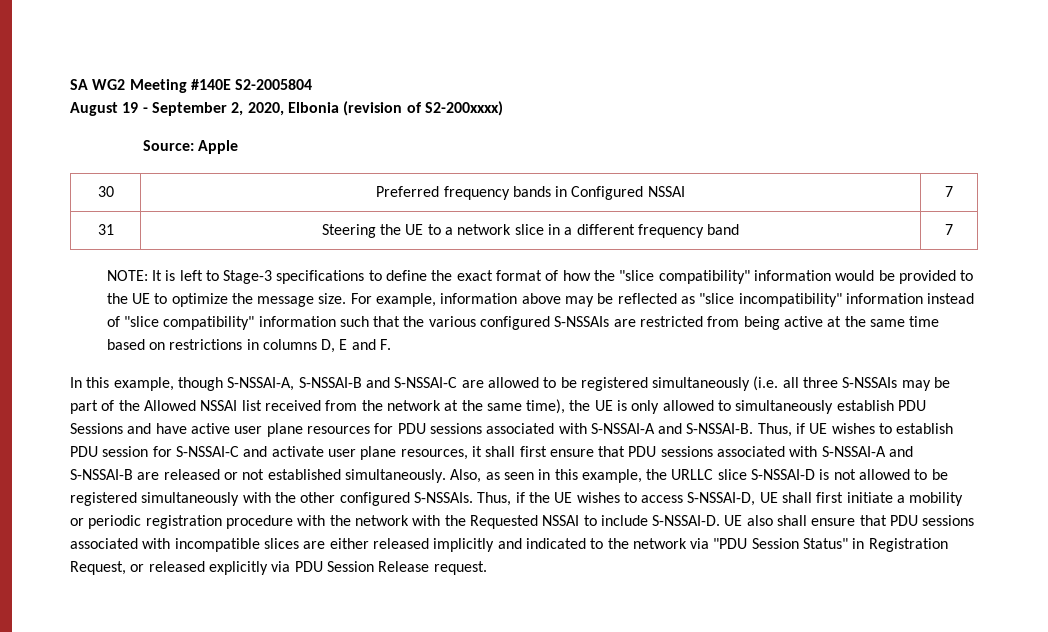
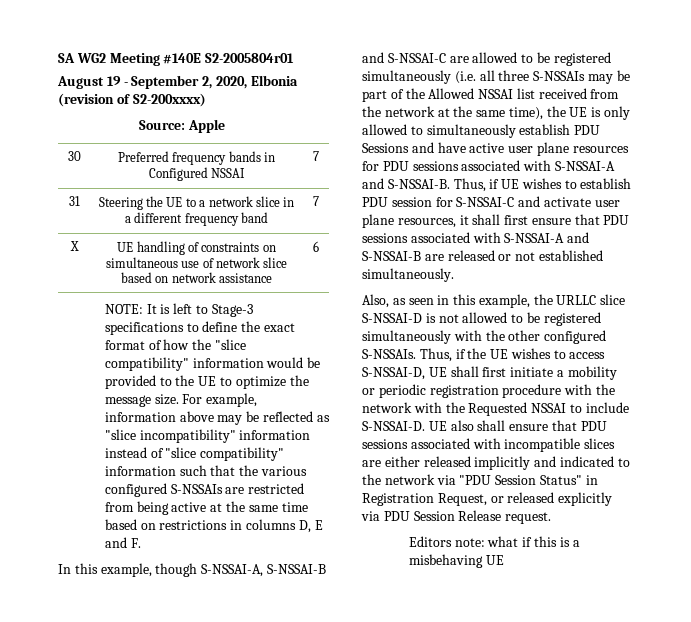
[235,79,313,90] S2-2005804 -> [205,53,295,63] S2-2005804r01
(953, 229) none -> [69,241,79,251] [117,241,276,255] [105,257,288,268] [120,272,273,283] [313,241,319,252] // X | UE handling of constraints on simultaneous use of network slice based on network assistance | 6
(446, 476) none -> (454, 275) //
(487, 568) none -> [408,536,580,547] [408,554,504,568] // Editors note: what if this is a misbehaving UE

